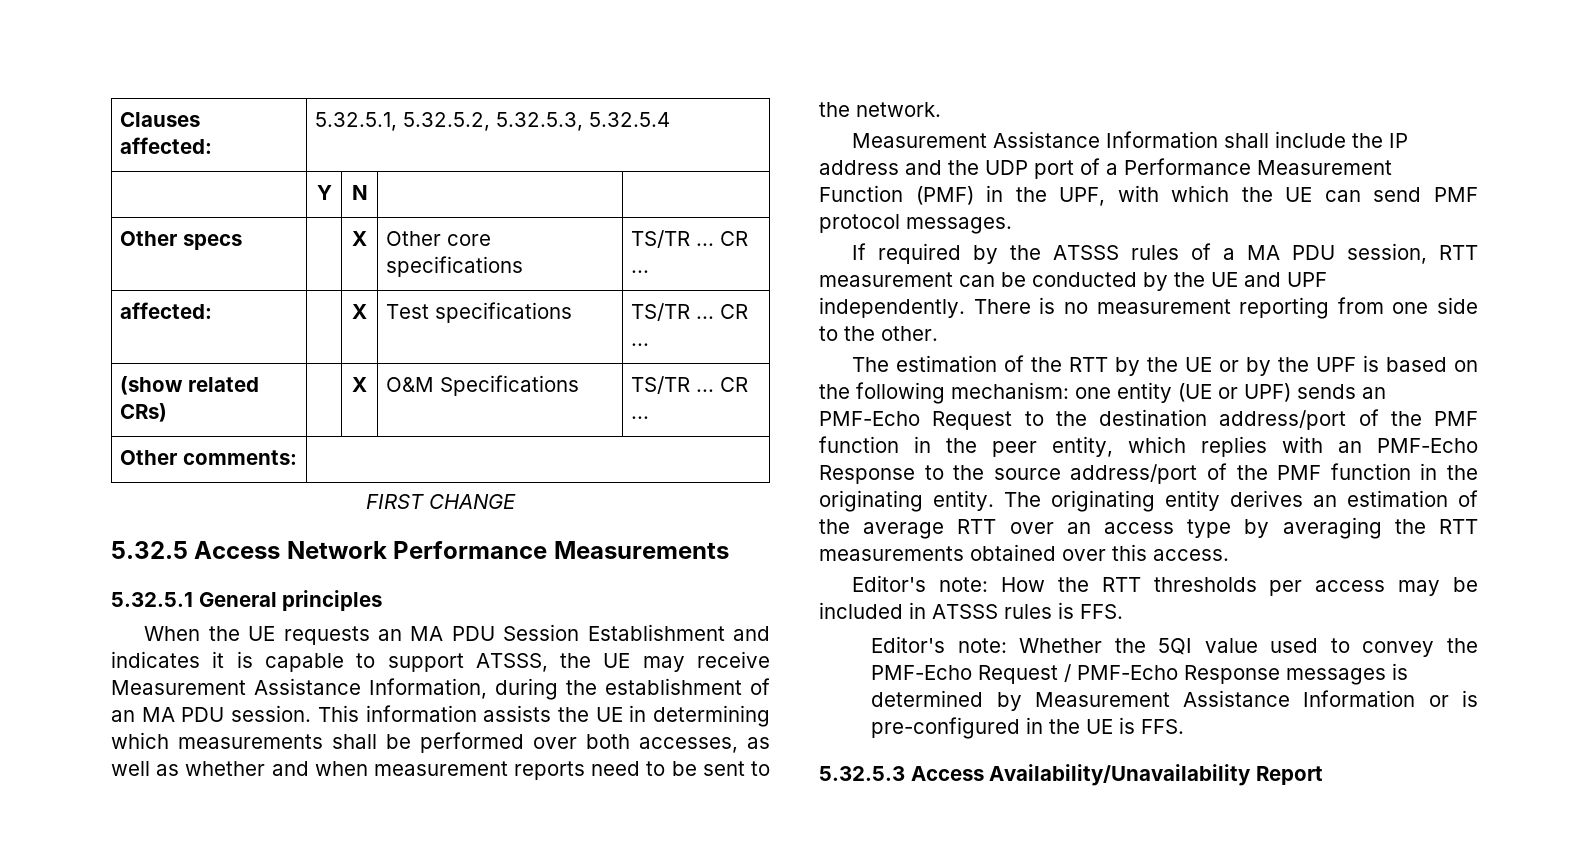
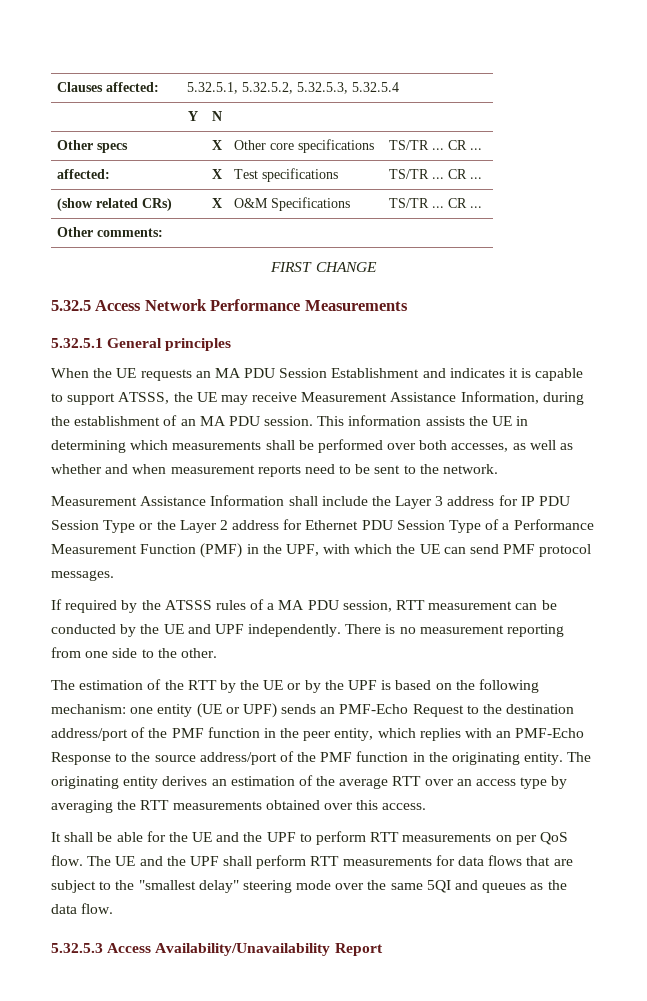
[1389,133,1409,148] [819,160,1074,179] IP address and the UDP port -> [395,495,571,509] [51,519,482,533] Layer 3 address for IP PDU Session Type or the Layer 2 address for Ethernet PDU Session Type
[852,575,1478,596] [819,602,1123,619] [871,636,1478,657] [871,663,1409,685] [871,690,1478,711] [871,717,1185,739] Editor's note: How the RTT thresholds per access may be included in ATSSS rules is FFS. // Editor's note: Whether the 5QI value used to convey the PMF-Echo Request / PMF-Echo Response messages is determined by Measurement Assistance Information or is pre-configured in the UE is FFS. -> [51,831,568,845] [51,855,573,869] [51,880,567,893] [51,903,114,914] It shall be able for the UE and the UPF to perform RTT measurements on per QoS flow. The UE and the UPF shall perform RTT measurements for data flows that are subject to the "smallest delay" steering mode over the same 5QI and queues as the data flow.

